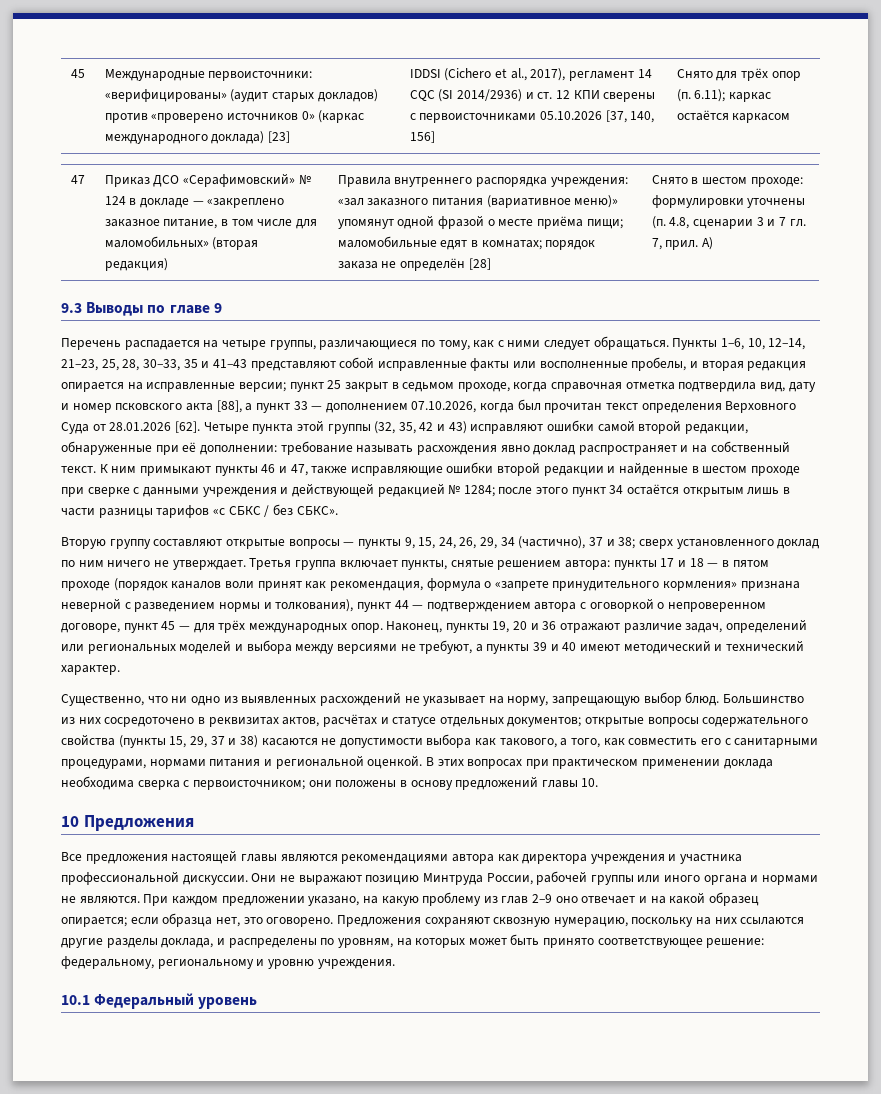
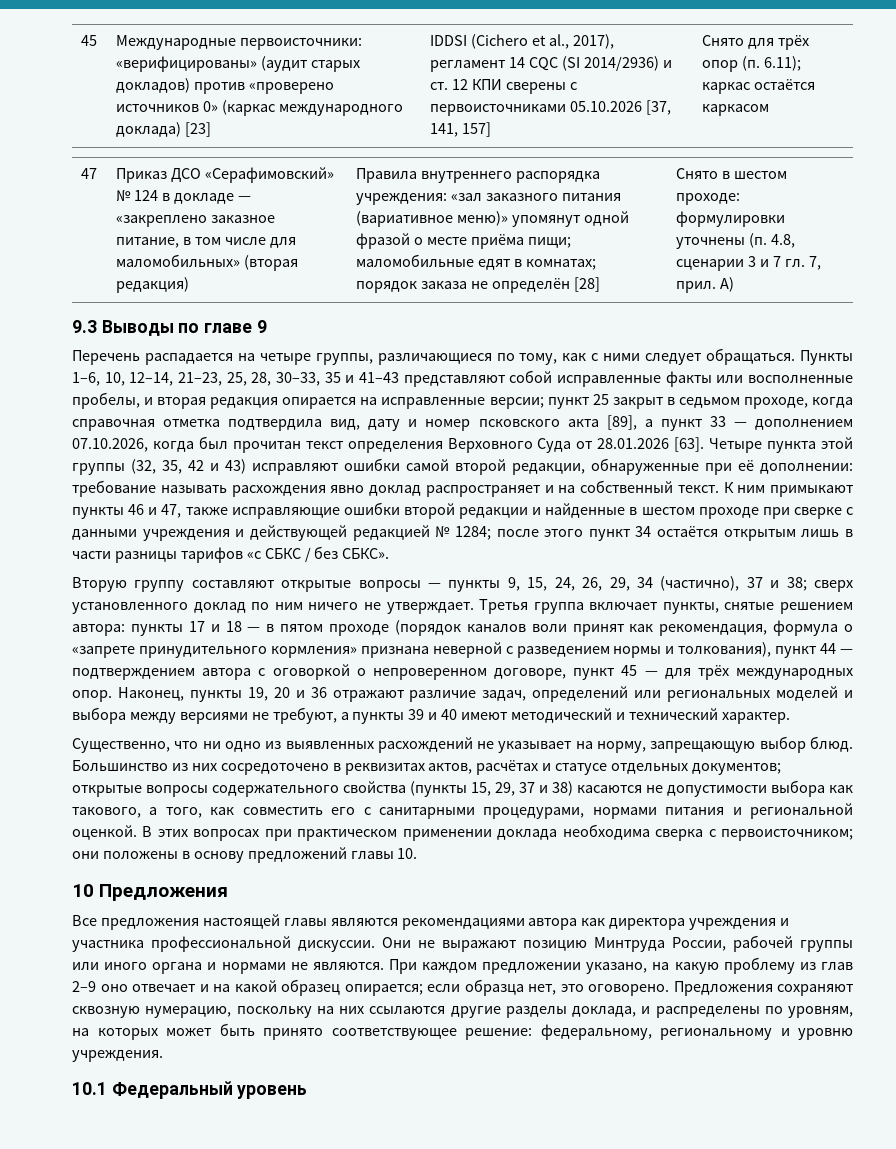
[630,111,655,123] [409,131,435,143] 140, 156] -> [430,122,492,137] 141, 157]
[216,400,242,413] [88], -> [606,415,637,430] [89],
[174,421,200,433] [62]. -> [674,437,705,452] [63].

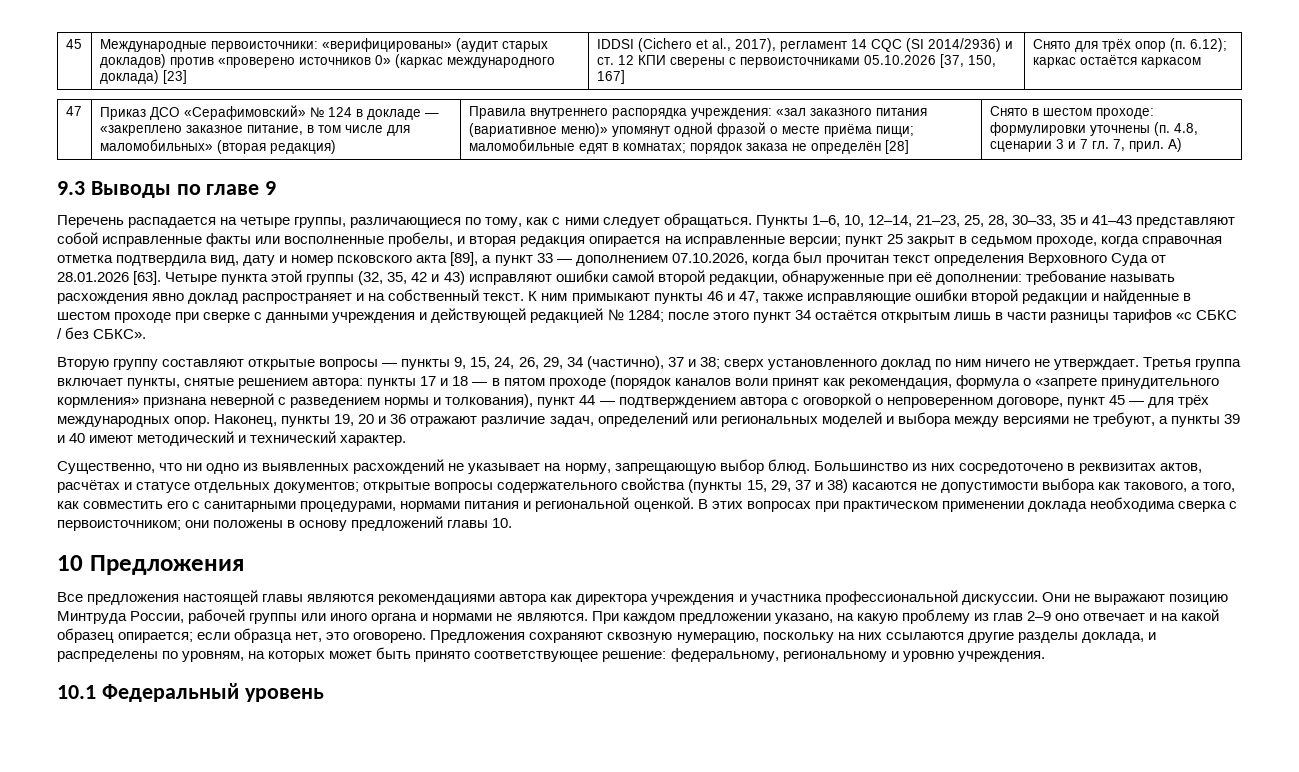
[430,122,492,137] 141, 157] -> [967,55,996,67] [596,70,625,84] 150, 167]
[764,56,802,71] 6.11); -> [1189,38,1227,52] 6.12);

